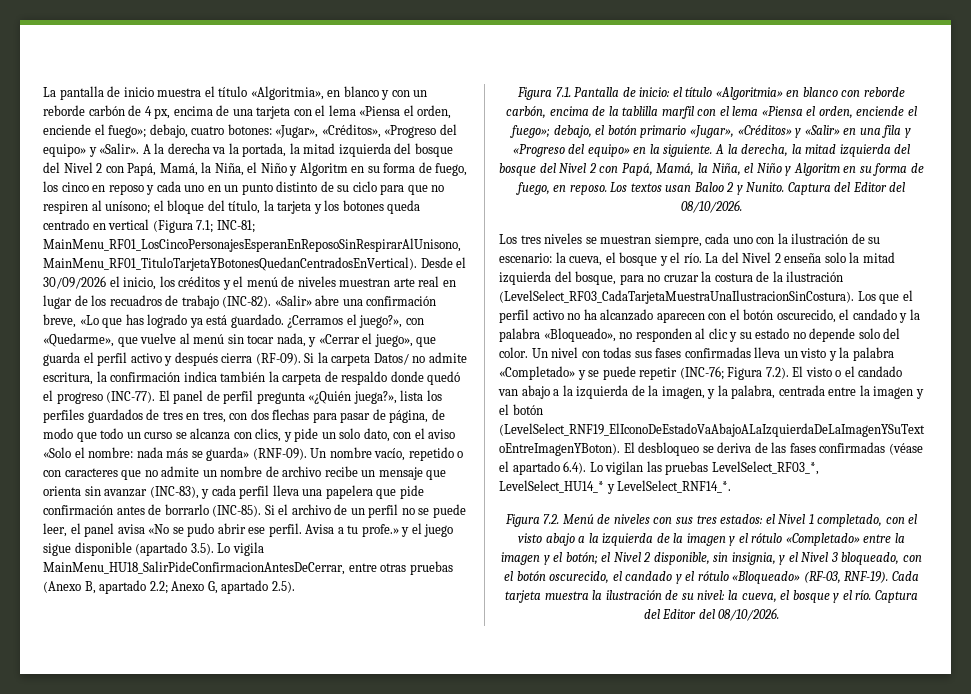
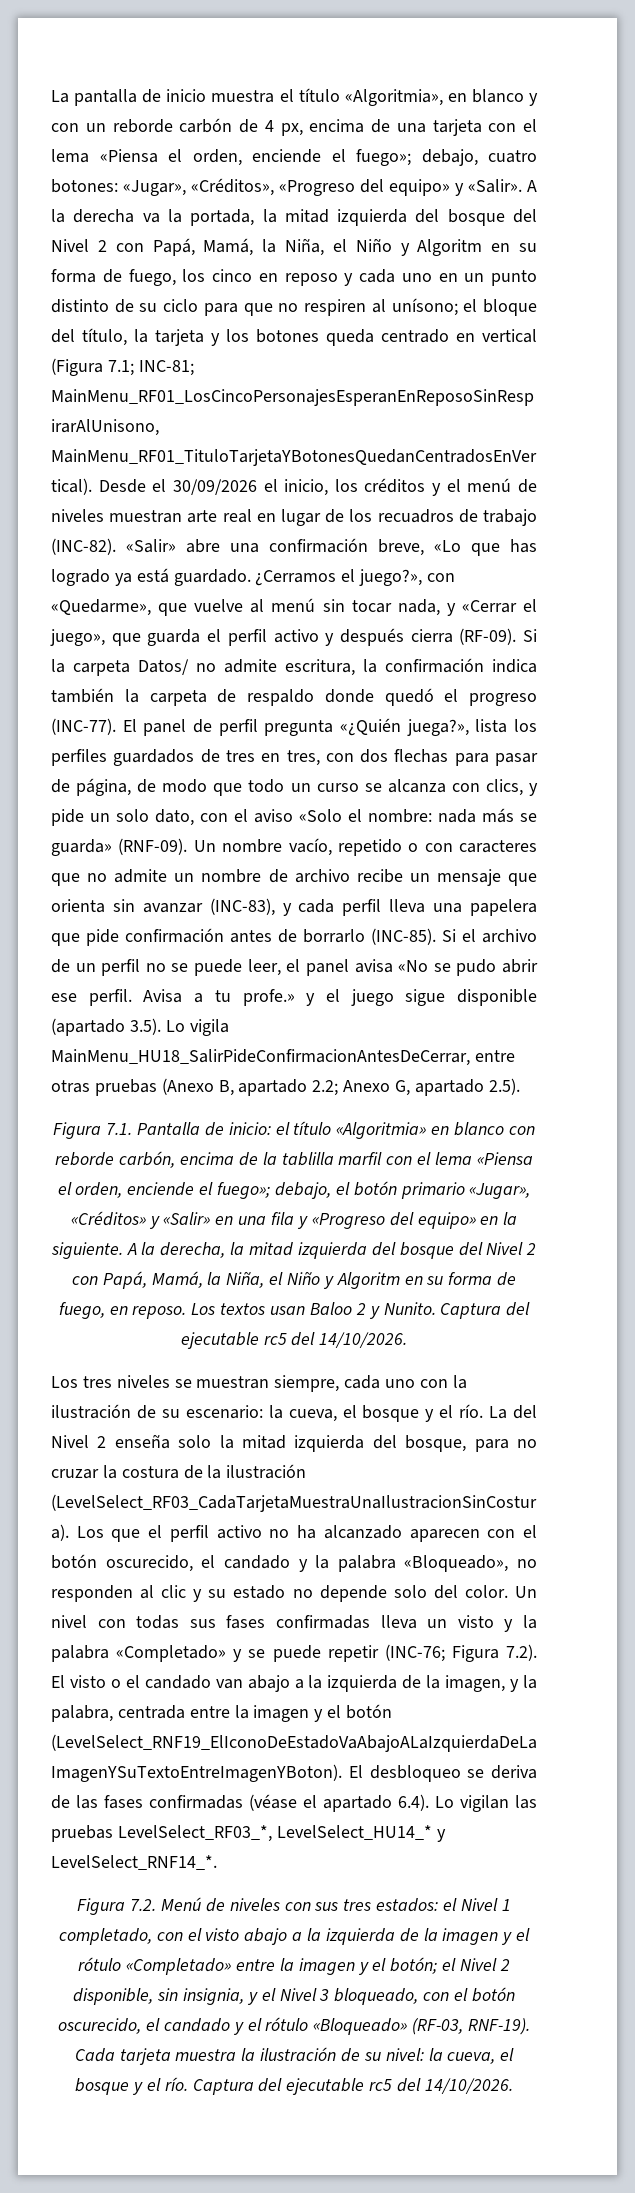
[852,182,906,192] [681,200,742,213] Editor del 08/10/2026. -> [180,1332,408,1349] ejecutable rc5 del 14/10/2026.
[662,608,780,621] Editor del 08/10/2026. -> [286,2078,513,2095] ejecutable rc5 del 14/10/2026.

